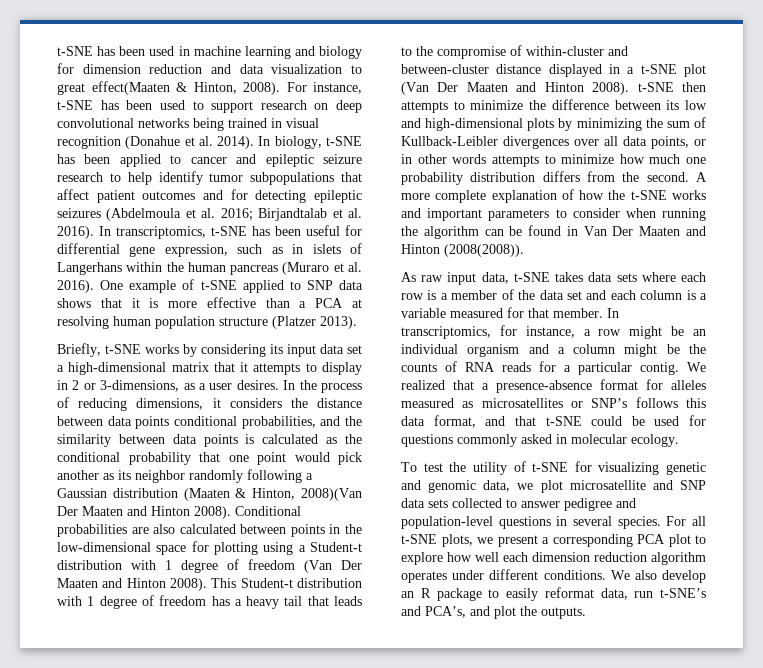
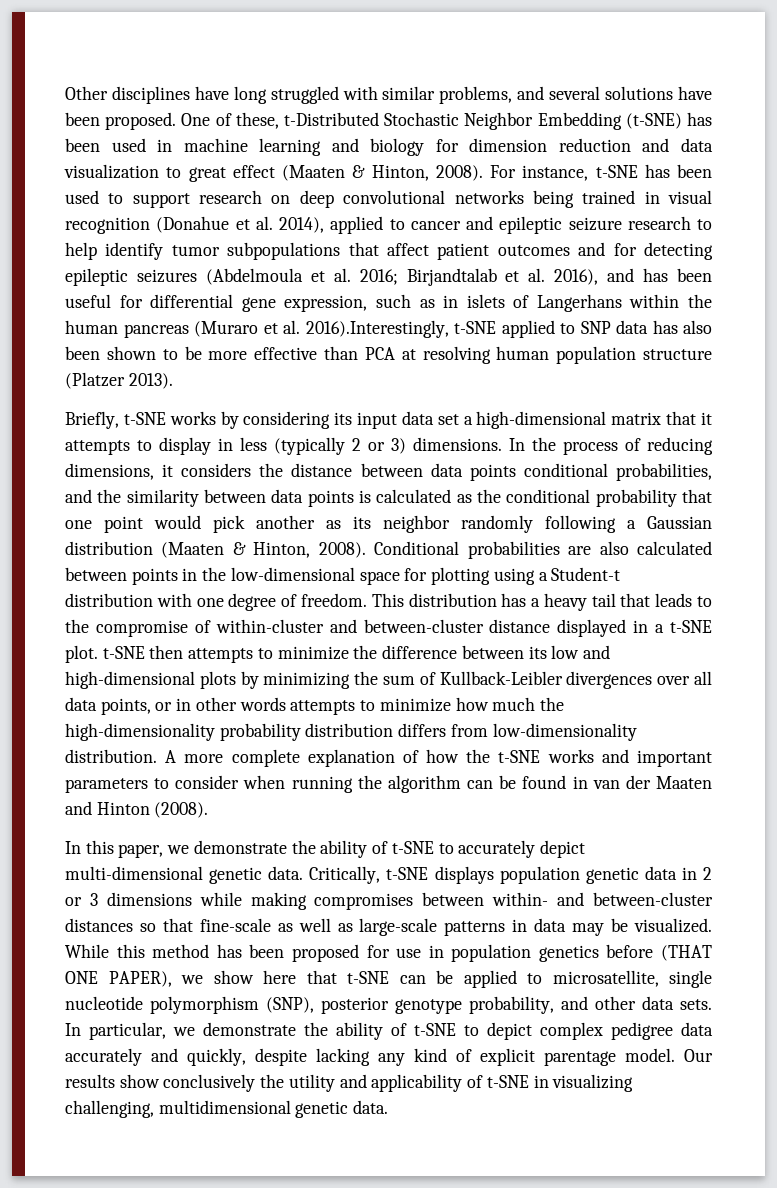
[57,46,93,56] t-SNE -> [65,86,712,104] [65,112,682,130] Other disciplines have long struggled with similar problems, and several solutions have been proposed. One of these, t-Distributed Stochastic Neighbor Embedding (t-SNE)
[91,81,170,95] effect(Maaten -> [232,165,345,181] effect (Maaten
[217,136,362,149] [57,154,111,164] 2014). In biology, t-SNE has been -> [279,217,324,233] 2014),
[57,226,247,239] 2016). In transcriptomics, t-SNE -> [554,268,635,285] 2016), and
[57,279,195,293] 2016). One example of -> [305,320,449,338] 2016).Interestingly,
[57,298,159,308] shows that it is -> [652,320,712,334] [65,346,202,360] has also been shown to be
[299,301,307,308] a -> (358, 353) none
[72,380,279,392] 2 or 3-dimensions, as a user desires. -> [240,437,502,455] less (typically 2 or 3) dimensions.
[301,488,362,501] [57,506,190,516] 2008)(Van Der Maaten and Hinton -> (311, 550) none
[165,559,362,573] [57,578,362,591] [57,595,207,609] 1 degree of freedom (Van Der Maaten and Hinton 2008). This Student-t distribution with 1 degree of freedom -> [196,593,497,611] one degree of freedom. This distribution
[684,64,706,77] [401,82,630,95] plot (Van Der Maaten and Hinton 2008). -> [65,645,98,663] plot.
[686,157,706,164] one -> [539,697,564,711] [65,723,215,741] the high-dimensionality
[622,172,689,182] the second. -> [492,723,637,741] [65,749,157,763] low-dimensionality distribution.
[583,226,706,236] [401,244,524,257] [401,272,706,285] [401,289,707,300] [401,307,619,318] [401,325,706,339] [401,344,706,357] [401,361,706,375] [401,379,706,393] [401,397,706,408] [401,415,706,428] [401,434,679,447] [401,461,706,475] [401,480,706,493] [401,498,636,511] [401,516,706,529] [401,534,706,547] [401,552,706,565] [401,569,706,583] [401,587,706,601] [401,606,586,619] Van Der Maaten and Hinton (2008(2008)). // As raw input data, t-SNE takes data sets where each row is a member of the data set and each column is a variable measured for that member. In transcriptomics, for instance, a row might be an individual organism and a column might be the counts of RNA reads for a particular contig. We realized that a presence-absence format for alleles measured as microsatellites or SNP’s follows this data format, and that t-SNE could be used for questions commonly asked in molecular ecology. // To test the utility of t-SNE for visualizing genetic and genomic data, we plot microsatellite and SNP data sets collected to answer pedigree and population-level questions in several species. For all t-SNE plots, we present a corresponding PCA plot to explore how well each dimension reduction algorithm operates under different conditions. We also develop an R package to easily reformat data, run t-SNE’s and PCA’s, and plot the outputs. -> [592,775,712,789] [65,801,209,818] [65,840,585,858] [65,866,713,884] [65,892,714,910] [65,918,712,936] [65,944,712,962] [65,970,712,988] [65,996,712,1014] [65,1022,713,1040] [65,1048,713,1066] [65,1074,634,1092] [65,1100,389,1118] van der Maaten and Hinton (2008). // In this paper, we demonstrate the ability of t-SNE to accurately depict multi-dimensional genetic data. Critically, t-SNE displays population genetic data in 2 or 3 dimensions while making compromises between within- and between-cluster distances so that fine-scale as well as large-scale patterns in data may be visualized. While this method has been proposed for use in population genetics before (THAT ONE PAPER), we show here that t-SNE can be applied to microsatellite, single nucleotide polymorphism (SNP), posterior genotype probability, and other data sets. In particular, we demonstrate the ability of t-SNE to depict complex pedigree data accurately and quickly, despite lacking any kind of explicit parentage model. Our results show conclusively the utility and applicability of t-SNE in visualizing challenging, multidimensional genetic data.

